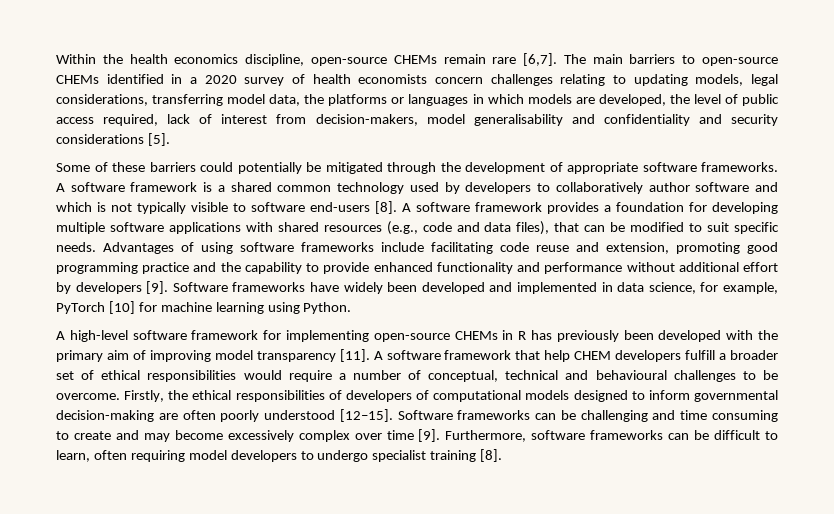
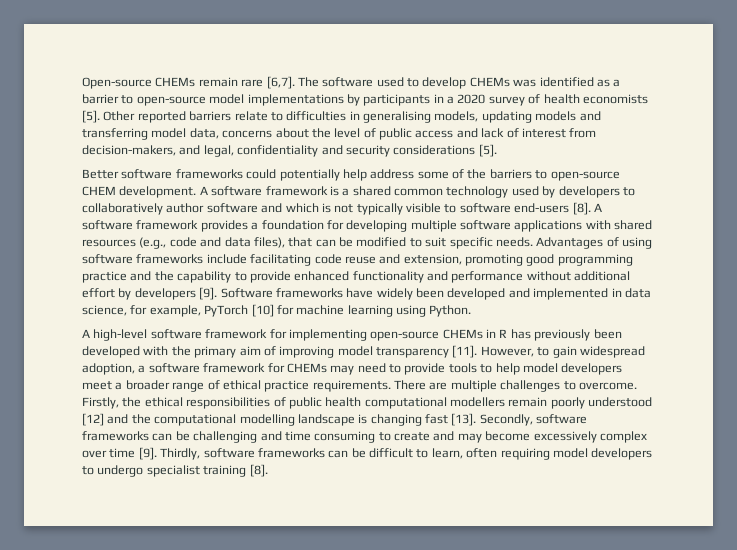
[56,54,387,66] Within the health economics discipline, open-source -> [82,77,152,89] Open-source
[592,54,779,66] [56,74,164,84] main barriers to open-source CHEMs identified -> [322,77,621,89] [82,94,431,106] software used to develop CHEMs was identified as a barrier to open-source model implementations by participants
[435,74,778,86] [56,94,666,106] concern challenges relating to updating models, legal considerations, transferring model data, the platforms or languages in which models are developed, -> [82,110,601,123] [82,128,309,140] [5]. Other reported barriers relate to difficulties in generalising models, updating models and transferring model data, concerns about
[103,114,159,126] required, -> [456,128,478,138] and
[426,114,595,126] model generalisability and -> [179,145,234,157] and legal,
[56,162,778,174] Some of these barriers could potentially be mitigated through the development of appropriate software frameworks. -> [82,169,620,181] [82,186,197,198] Better software frameworks could potentially help address some of the barriers to open-source CHEM development.
[373,350,716,362] A software framework that help CHEM developers fulfill -> [480,346,645,358] [82,363,623,375] [82,381,112,390] However, to gain widespread adoption, a software framework for CHEMs may need to provide tools to help model developers meet
[56,371,74,380] set -> [172,382,205,392] range
[147,370,667,382] responsibilities would require a number of conceptual, technical and behavioural -> [264,380,497,392] practice requirements. There are multiple
[762,370,778,380] be -> (576, 385) none
[345,390,778,402] [56,409,453,422] developers of computational models designed to inform governmental decision-making are often poorly understood [12–15]. Software -> [288,397,653,409] [82,413,588,426] public health computational modellers remain poorly understood [12] and the computational modelling landscape is changing fast [13]. Secondly, software
[445,430,527,442] Furthermore, -> [160,448,201,460] Thirdly,

